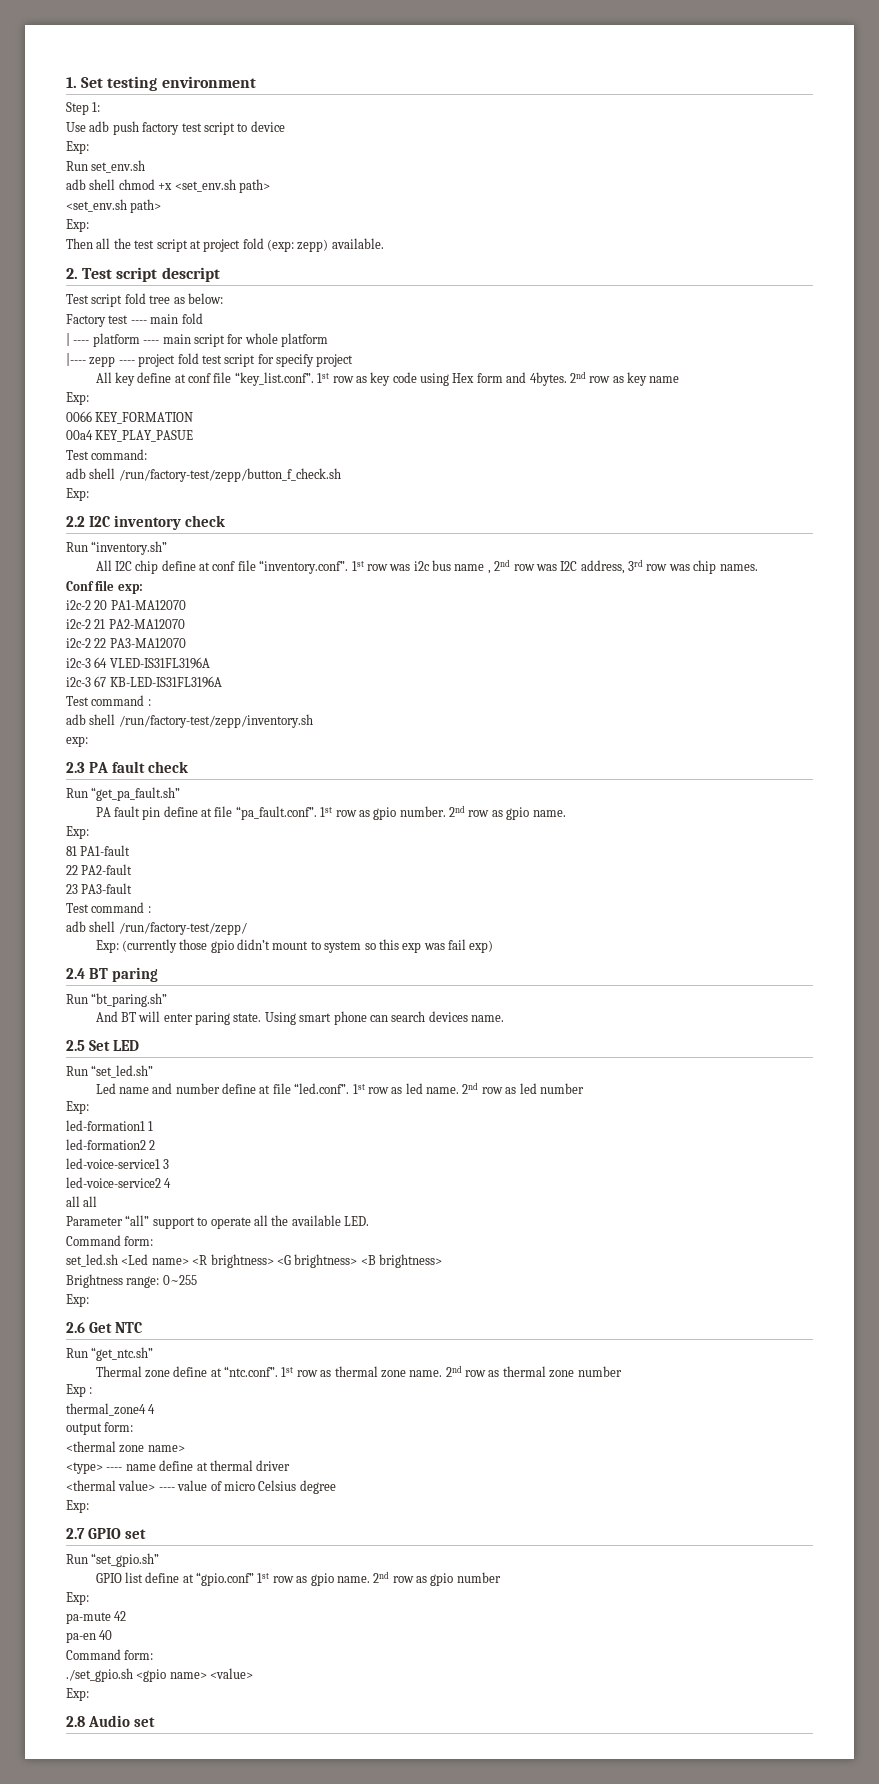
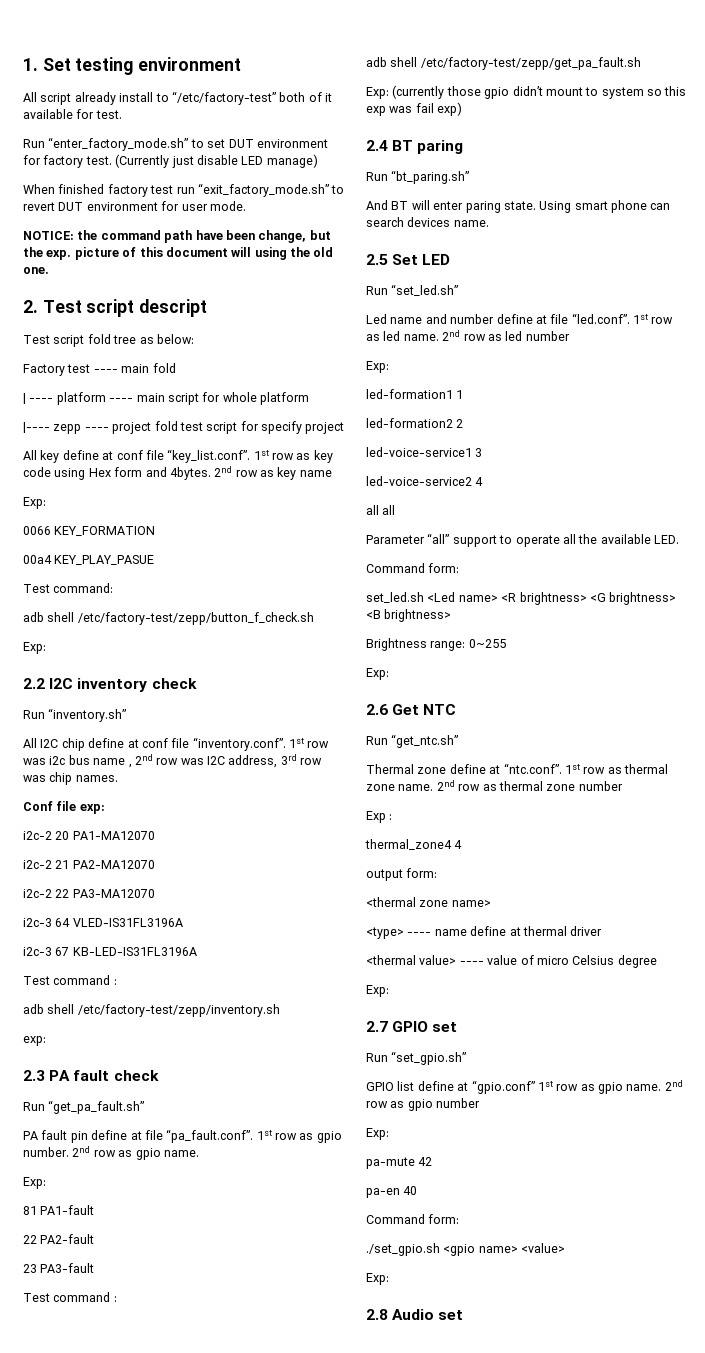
[66,102,101,115] [66,121,285,135] [66,141,89,154] [66,160,146,173] [66,179,270,193] [66,199,162,213] [66,219,89,232] [66,238,384,252] Step 1: // Use adb push factory test script to device // Exp: // Run set_env.sh // adb shell chmod +x <set_env.sh path> // <set_env.sh path> // Exp: // Then all the test script at project fold (exp: zepp) available. -> [23,91,332,105] [23,109,122,119] [23,137,328,151] [23,154,318,168] [23,183,345,197] [23,201,246,211] [23,230,331,243] [23,247,334,260] [23,267,49,274] All script already install to “/etc/factory-test” both of it available for test. // Run “enter_factory_mode.sh” to set DUT environment for factory test. (Currently just disable LED manage) // When finished factory test run “exit_factory_mode.sh” to revert DUT environment for user mode. // NOTICE: the command path have been change, but the exp. picture of this document will using the old one.
[118,468,341,482] /run/factory-test/zepp/button_f_check.sh -> [77,612,314,625] /etc/factory-test/zepp/button_f_check.sh
[118,714,313,728] /run/factory-test/zepp/inventory.sh -> [77,1004,280,1017] /etc/factory-test/zepp/inventory.sh
[118,922,247,935] /run/factory-test/zepp/ -> [420,57,641,70] /etc/factory-test/zepp/get_pa_fault.sh

